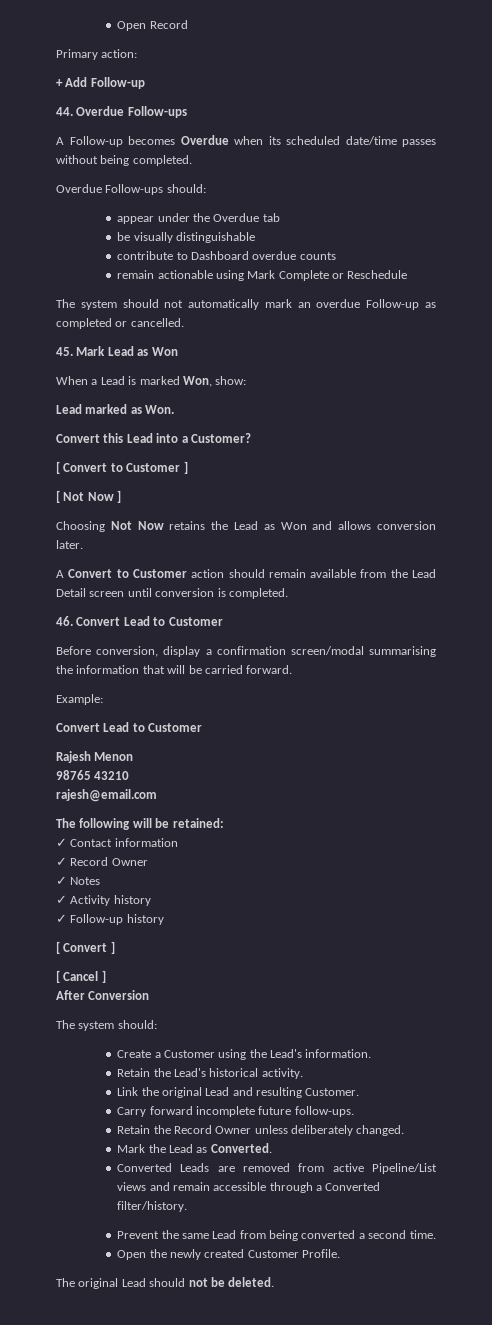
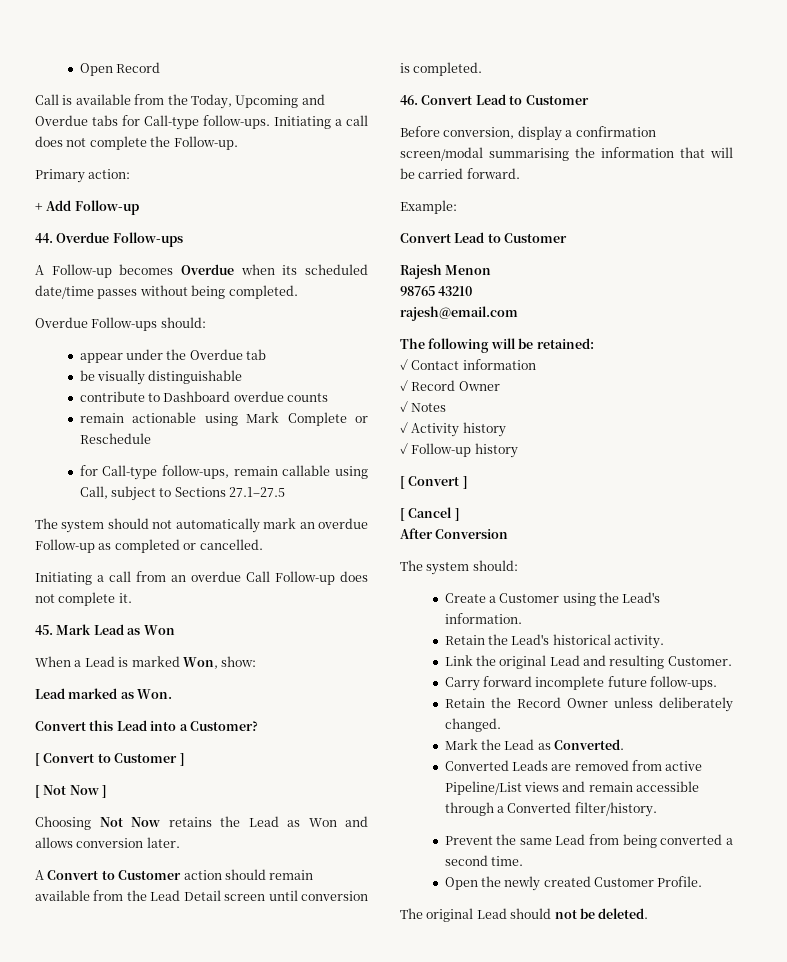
(188, 24) none -> [35,94,325,109] [35,115,368,130] [35,136,238,150] // Call is available from the Today, Upcoming and Overdue tabs for Call-type follow-ups. Initiating a call does not complete the Follow-up.
(408, 274) none -> [79,465,368,480] [79,486,286,501] // for Call-type follow-ups, remain callable using Call, subject to Sections 27.1–27.5
(184, 322) none -> [35,571,368,585] [35,592,132,606] // Initiating a call from an overdue Call Follow-up does not complete it.

